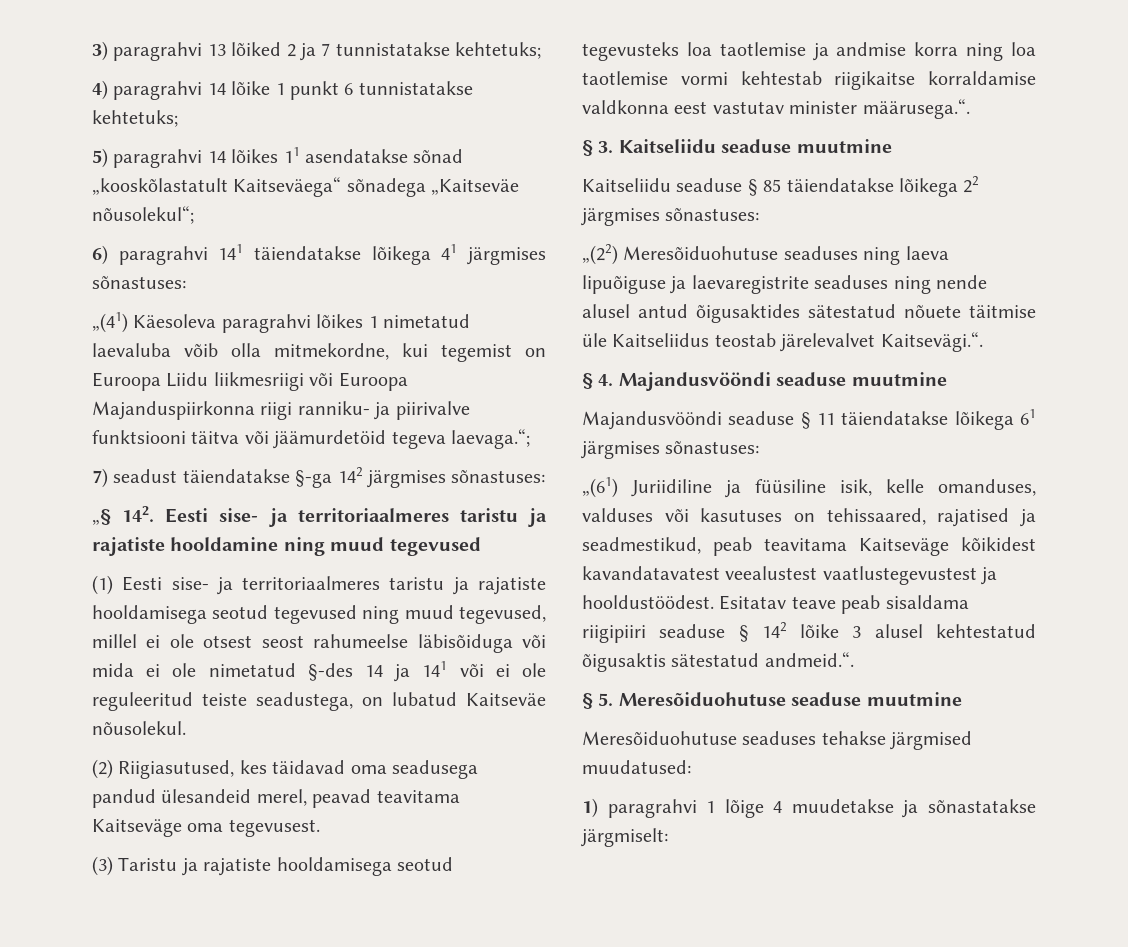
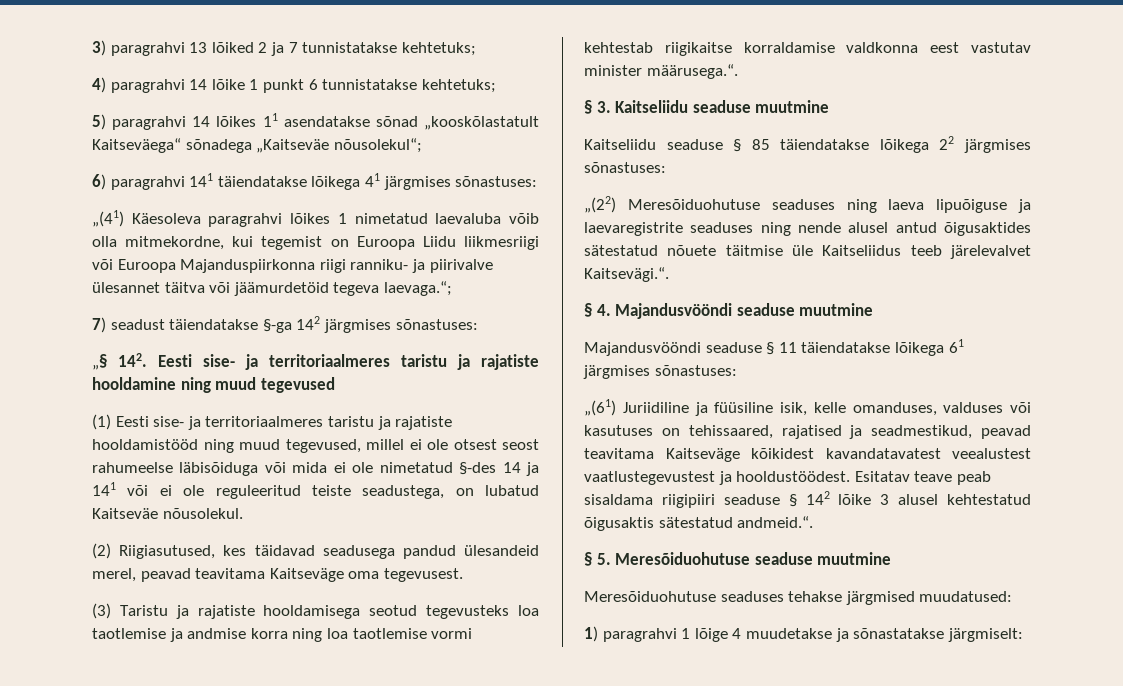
[92,430,186,444] funktsiooni -> [92,282,160,293] ülesannet
[92,605,357,624] hooldamisega seotud tegevused -> [92,439,198,450] hooldamistööd
[350,765,387,774] oma -> (315, 550) none
[714,333,776,347] teostab -> [910,245,942,256] teeb
[713,537,752,556] peab -> [981,425,1031,439] peavad

